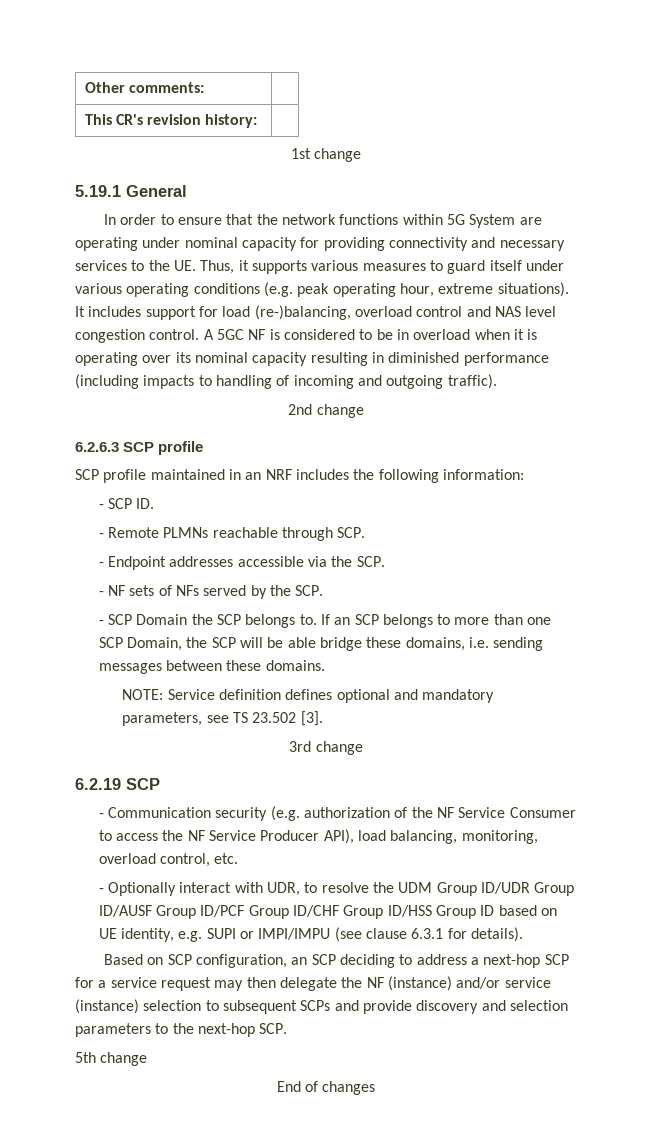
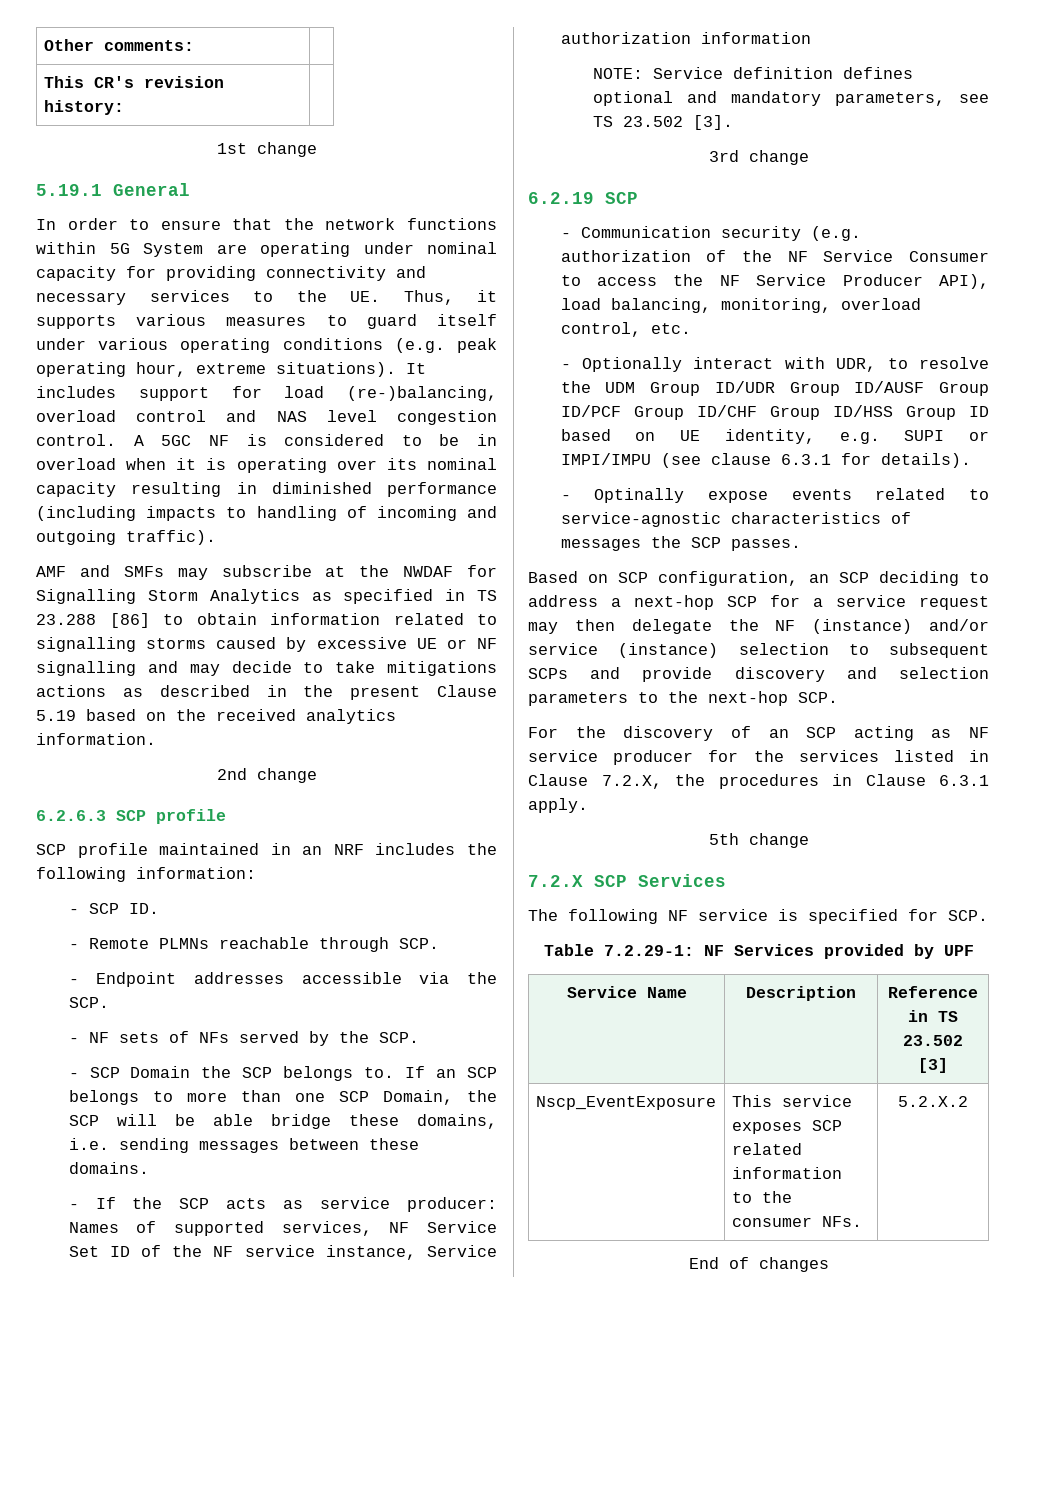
(497, 381) none -> [36,565,497,580] [36,589,497,604] [36,613,497,628] [36,637,498,652] [36,661,497,676] [36,685,497,700] [36,709,396,724] [36,733,156,745] // AMF and SMFs may subscribe at the NWDAF for Signalling Storm Analytics as specified in TS 23.288 [86] to obtain information related to signalling storms caused by excessive UE or NF signalling and may decide to take mitigations actions as described in the present Clause 5.19 based on the received analytics information.
(325, 665) none -> [68,1197,497,1212] [68,1221,497,1236] [68,1245,497,1260] [560,32,811,44] // - If the SCP acts as service producer: Names of supported services, NF Service Set ID of the NF service instance, Service authorization information
(523, 934) none -> [560,488,989,503] [560,512,911,527] [560,536,801,551] // - Optinally expose events related to service-agnostic characteristics of messages the SCP passes.
[75,1052,148,1066] 5th change -> [528,726,989,741] [528,750,989,765] [528,774,989,789] [528,798,588,813] [708,833,809,848] [528,874,726,887] [528,909,988,924] [543,944,974,959] [566,986,687,998] [746,986,856,1001] [888,986,978,998] [908,1010,958,1022] [903,1035,963,1046] [918,1058,948,1073] [535,1096,716,1110] [731,1095,852,1107] [731,1120,842,1134] [731,1143,802,1155] [731,1167,842,1179] [731,1191,792,1203] [731,1216,862,1227] [898,1096,968,1107] For the discovery of an SCP acting as NF service producer for the services listed in Clause 7.2.X, the procedures in Clause 6.3.1 apply. // 5th change // 7.2.X SCP Services // The following NF service is specified for SCP. // Table 7.2.29-1: NF Services provided by UPF // Service Name | Description | Reference in TS 23.502 [3] // Nscp_EventExposure | This service exposes SCP related information to the consumer NFs. | 5.2.X.2

